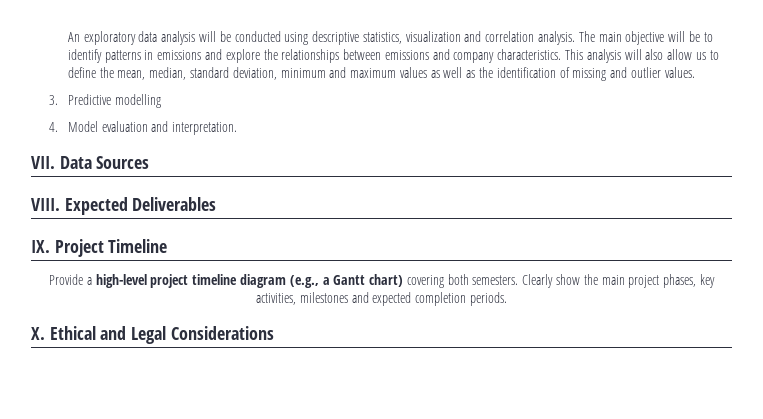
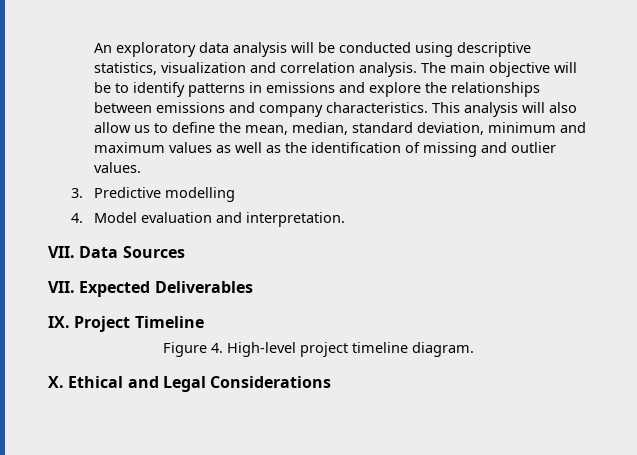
[31,198,60,211] VIII. -> [48,281,75,293] VII.
[49,274,715,288] [256,292,507,306] Provide a high-level project timeline diagram (e.g., a Gantt chart) covering both semesters. Clearly show the main project phases, key activities, milestones and expected completion periods. -> [163,342,474,357] Figure 4. High-level project timeline diagram.

